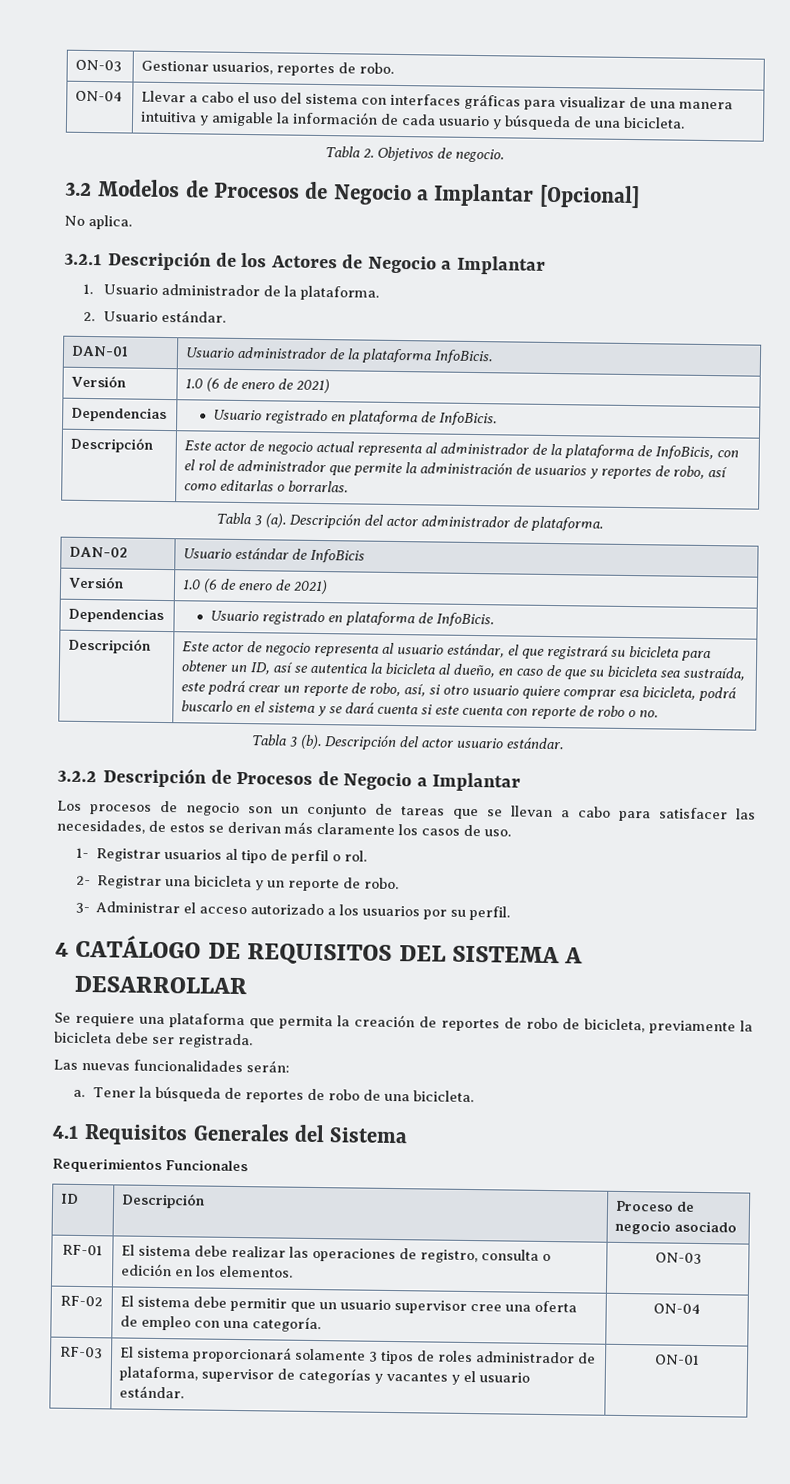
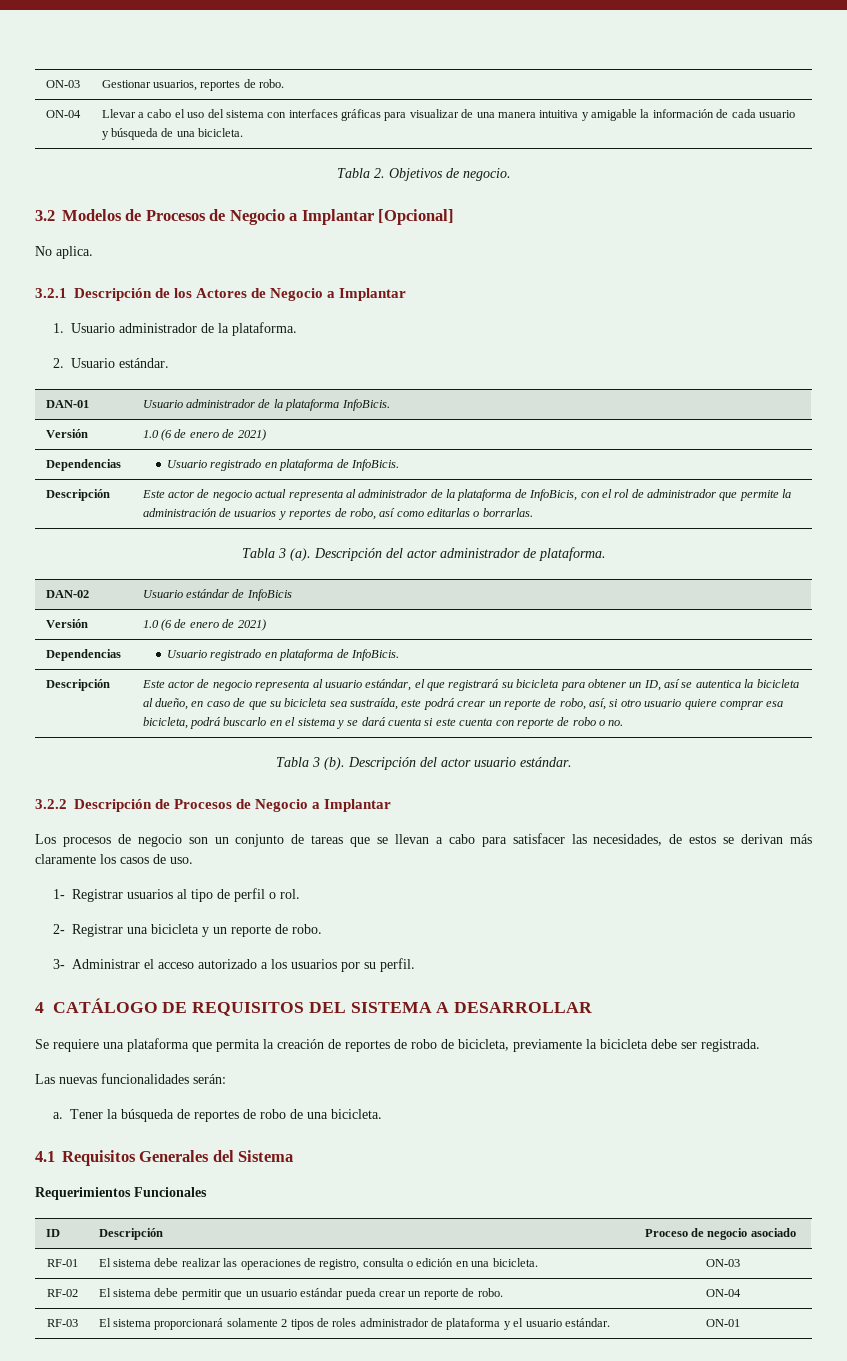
[196,1265,294,1278] los elementos. -> [471,1258,538,1267] una bicicleta.
[394,1300,578,1314] [120,1315,322,1333] supervisor cree una oferta de empleo con una categoría. -> [300,1288,503,1300] estándar pueda crear un reporte de robo.
[368,1351,379,1362] 3 -> [281,1319,288,1327] 2
[119,1366,449,1384] plataforma, supervisor de categorías y vacantes -> [446,1318,501,1330] plataforma

